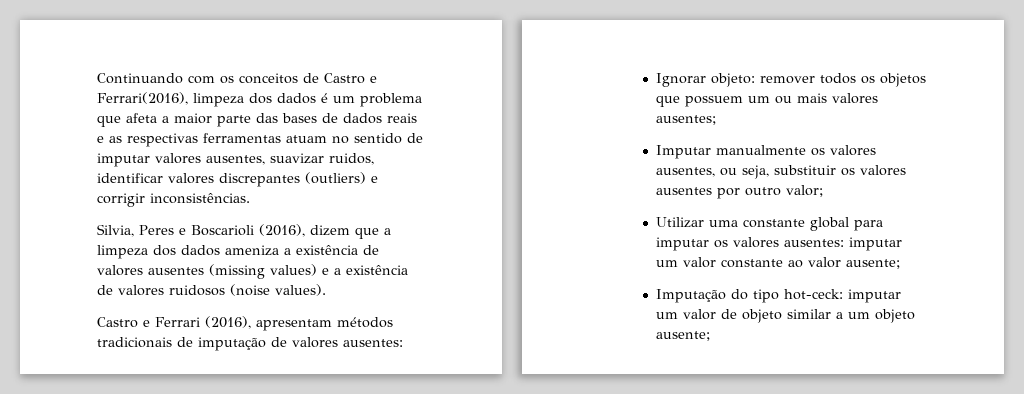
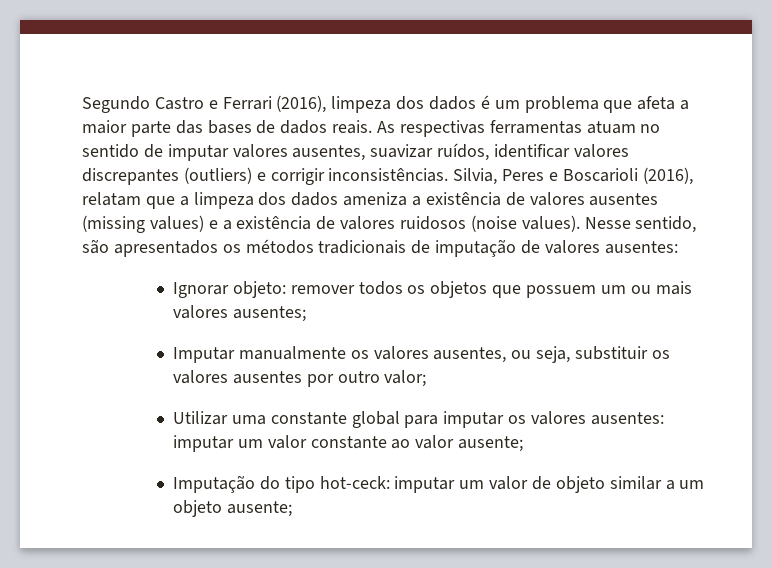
[97,73,377,84] [97,92,188,105] Continuando com os conceitos de Castro e Ferrari(2016), -> [82,95,327,113] Segundo Castro e Ferrari (2016),
[387,113,417,123] [97,136,122,143] reais e as -> [332,120,396,134] reais. As
[329,153,374,165] ruidos, -> [437,143,490,161] ruídos,
(250, 198) // -> (449, 175) none
[310,225,350,236] dizem -> [82,192,141,206] relatam
[97,316,332,331] // Castro e Ferrari (2016), apresentam -> [584,216,697,233] [82,239,241,257] Nesse sentido, são apresentados os

